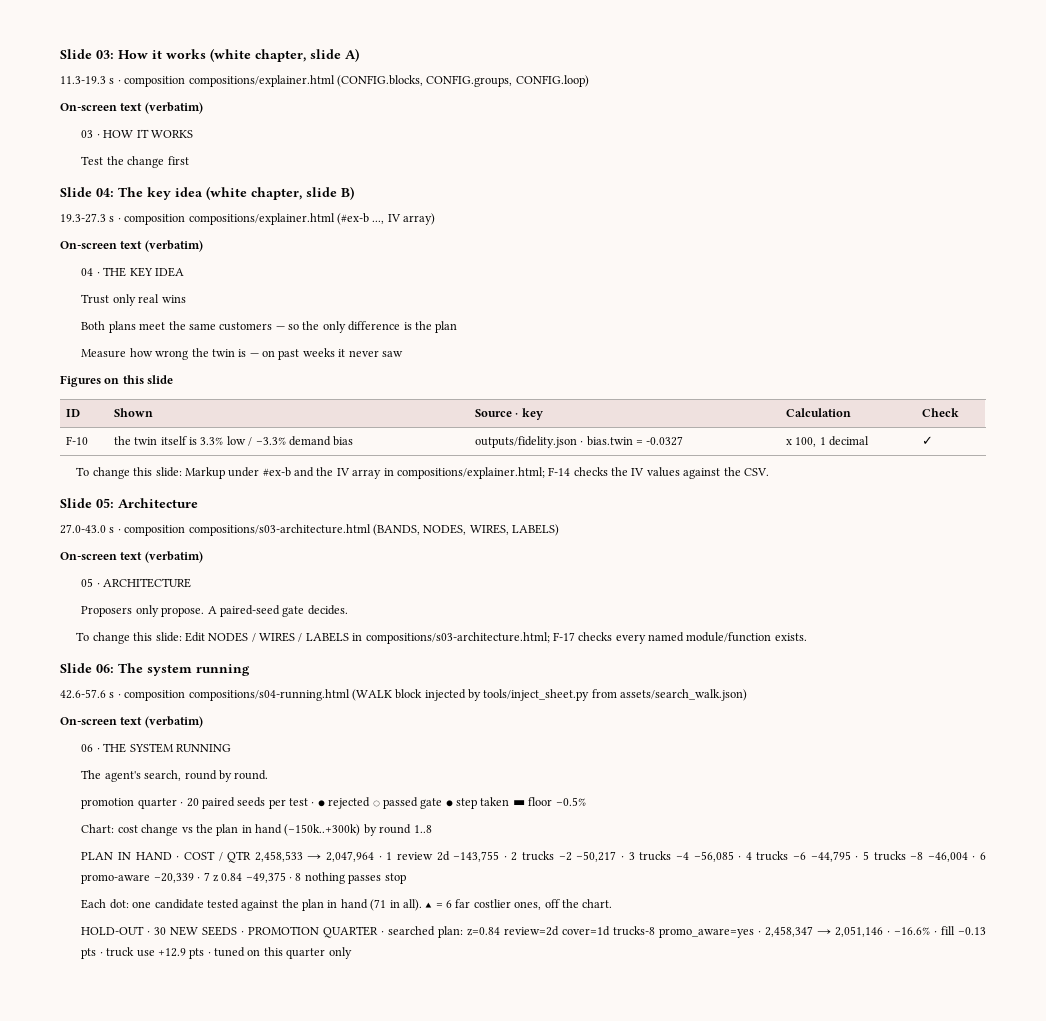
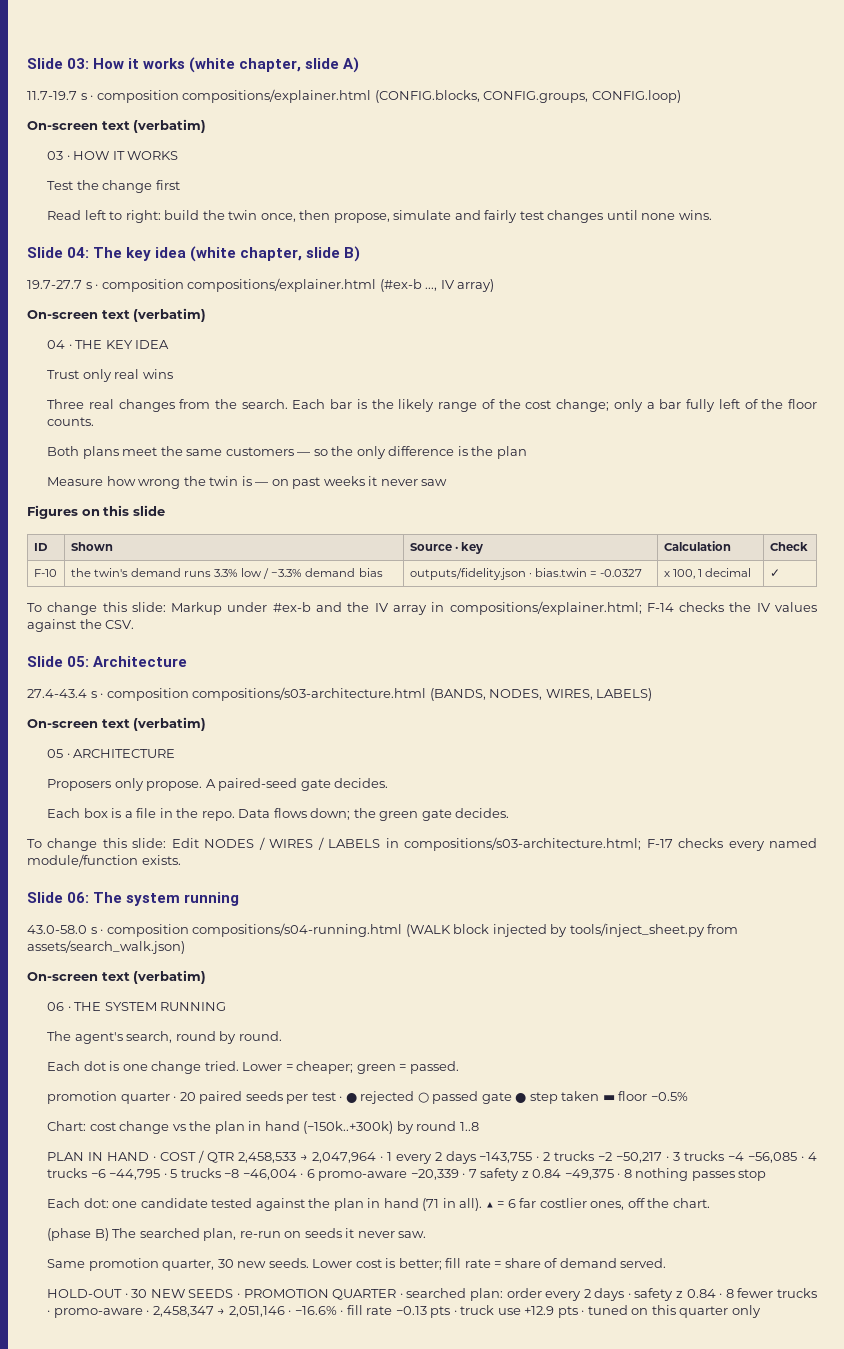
[60,76,106,84] 11.3-19.3 -> [27,91,77,100] 11.7-19.7
(189, 160) none -> [47,210,712,223] // Read left to right: build the twin once, then propose, simulate and fairly test changes until none wins.
[60,213,106,223] 19.3-27.3 -> [27,280,82,289] 19.7-27.7
(186, 299) none -> [47,399,818,412] [47,417,95,426] // Three real changes from the search. Each bar is the likely range of the cost change; only a bar fully left of the floor counts.
[134,436,198,445] twin itself is -> [93,568,211,577] twin's demand runs
[60,524,106,534] 27.0-43.0 -> [27,689,87,698] 27.4-43.4
(348, 610) none -> [47,808,510,821] // Each box is a file in the repo. Data flows down; the green gate decides.
[60,689,106,699] 42.6-57.6 -> [27,925,87,934] 43.0-58.0
(269, 775) none -> [47,1061,459,1074] // Each dot is one change tried. Lower = cheaper; green = passed.
[396,851,450,861] review 2d -> [395,1151,476,1164] every 2 days
(210, 876) none -> [480,1168,520,1181] safety
(613, 903) none -> [47,1228,427,1241] [47,1258,667,1271] // (phase B) The searched plan, re-run on seeds it never saw. // Same promotion quarter, 30 new seeds. Lower cost is better; fill rate = share of demand served.
[467,926,755,938] z=0.84 review=2d cover=1d trucks-8 promo_aware=yes -> [506,1288,817,1301] [47,1308,143,1318] order every 2 days · safety z 0.84 · 8 fewer trucks · promo-aware
(956, 930) none -> [366,1306,393,1315] rate

